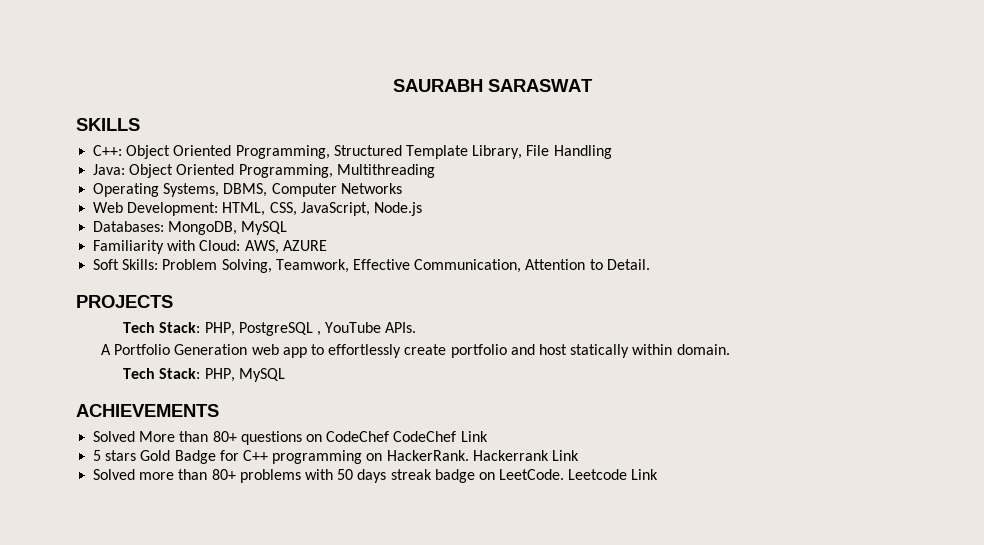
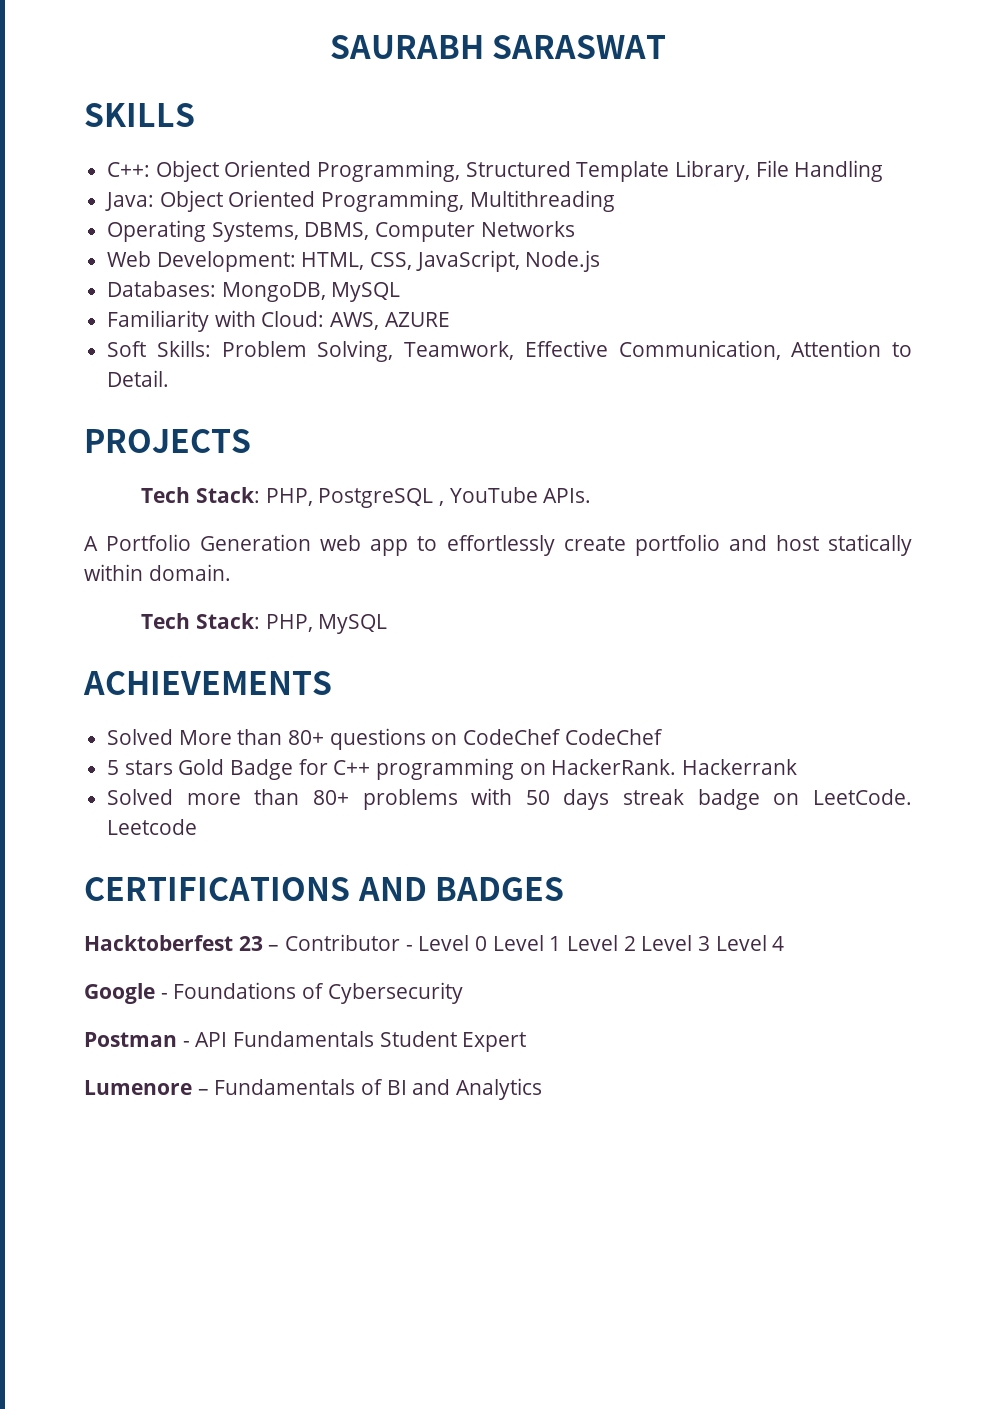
[460,431,488,442] Link -> (663, 737) none
[551,450,579,461] Link -> (798, 767) none
[631,469,659,480] Link -> [84,877,565,901] [84,934,785,951] [84,982,463,1004] [84,1031,527,1052] [84,1078,543,1100] // CERTIFICATIONS AND BADGES // Hacktoberfest 23 – Contributor - Level 0 Level 1 Level 2 Level 3 Level 4 // Google - Foundations of Cybersecurity // Postman - API Fundamentals Student Expert // Lumenore – Fundamentals of BI and Analytics

